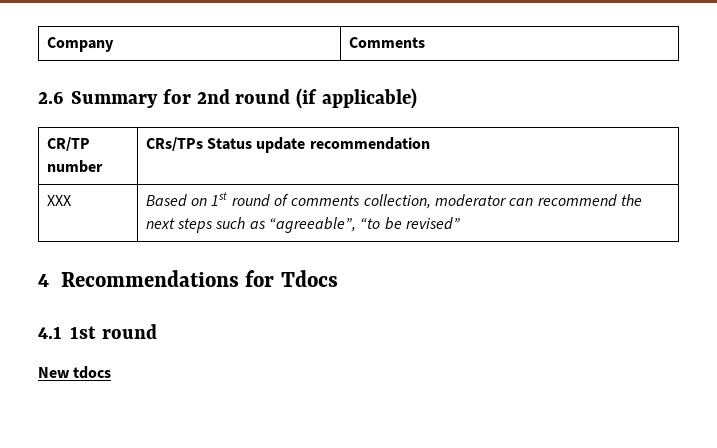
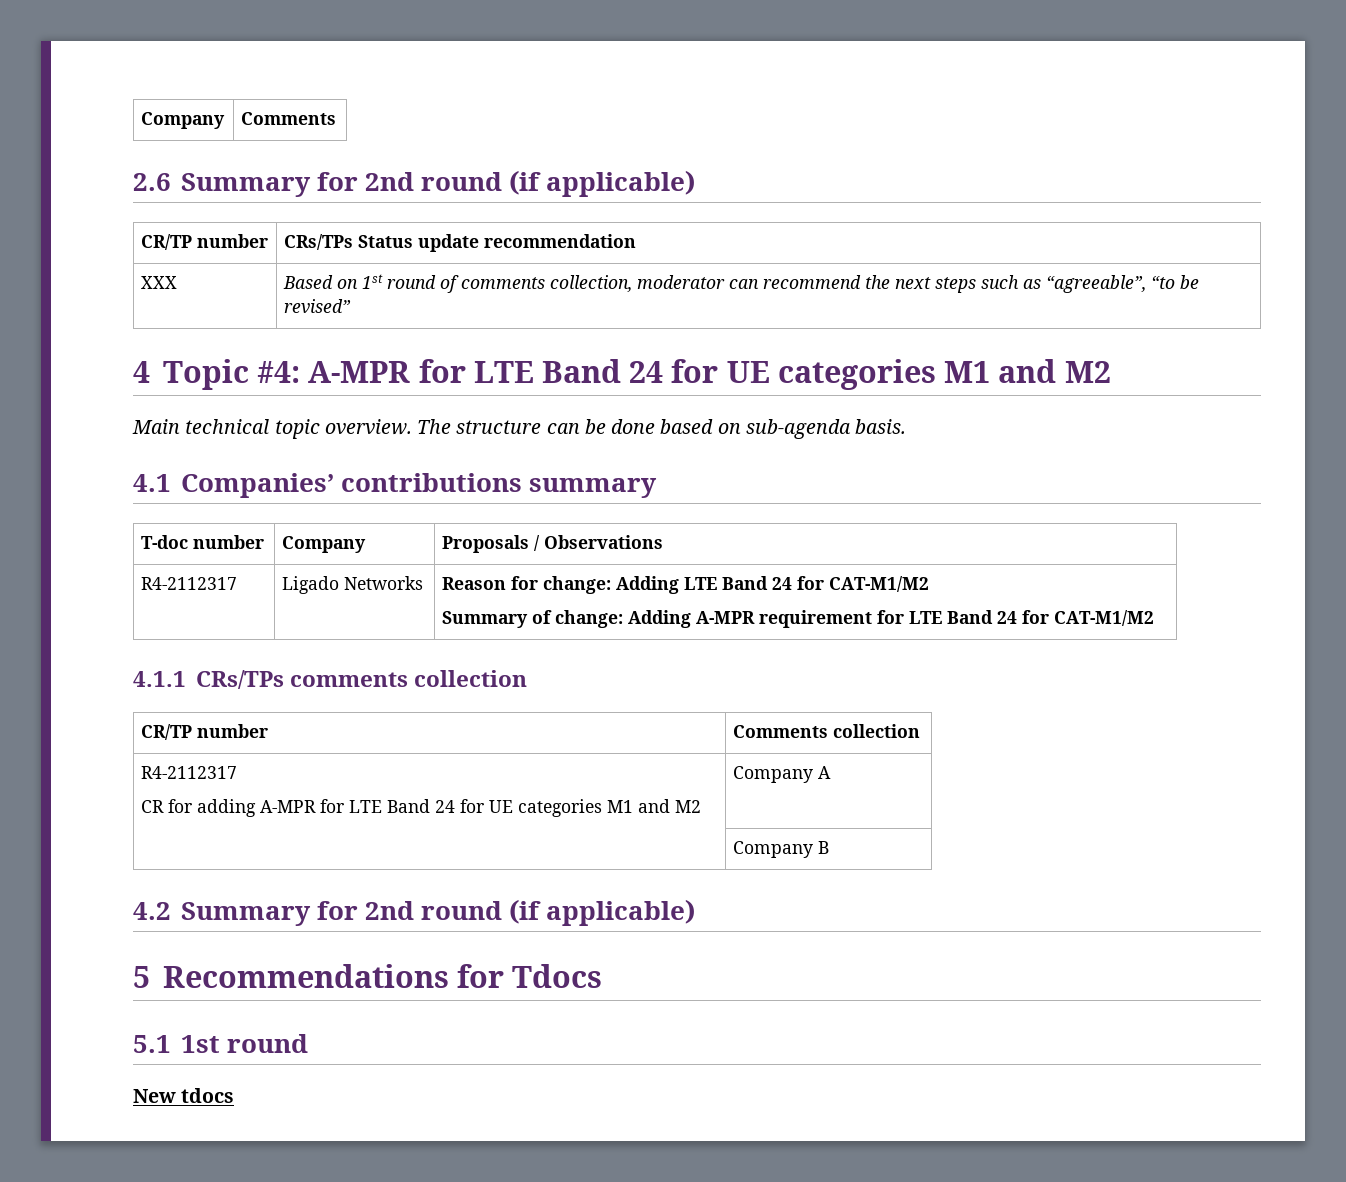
(49, 280) none -> [162,359,1111,390] [132,419,907,439] [133,473,657,498] [141,535,265,549] [282,536,367,553] [442,535,664,553] [141,577,238,590] [282,576,424,594] [442,576,930,594] [442,610,1155,628] [133,670,527,689] [141,724,269,740] [733,724,921,738] [141,766,238,779] [141,799,702,817] [733,766,832,783] [733,841,830,858] [133,899,695,926] [133,966,150,988] Topic #4: A-MPR for LTE Band 24 for UE categories M1 and M2 // Main technical topic overview. The structure can be done based on sub-agenda basis. // 4.1 Companies’ contributions summary // T-doc number | Company | Proposals / Observations // R4-2112317 | Ligado Networks | Reason for change: Adding LTE Band 24 for CAT-M1/M2 // Summary of change: Adding A-MPR requirement for LTE Band 24 for CAT-M1/M2 // 4.1.1 CRs/TPs comments collection // CR/TP number | Comments collection // R4-2112317 // CR for adding A-MPR for LTE Band 24 for UE categories M1 and M2 | Company A // | Company B // 4.2 Summary for 2nd round (if applicable) // 5
[38,326,62,339] 4.1 -> [133,1035,171,1053] 5.1

